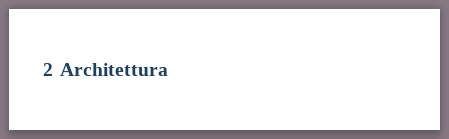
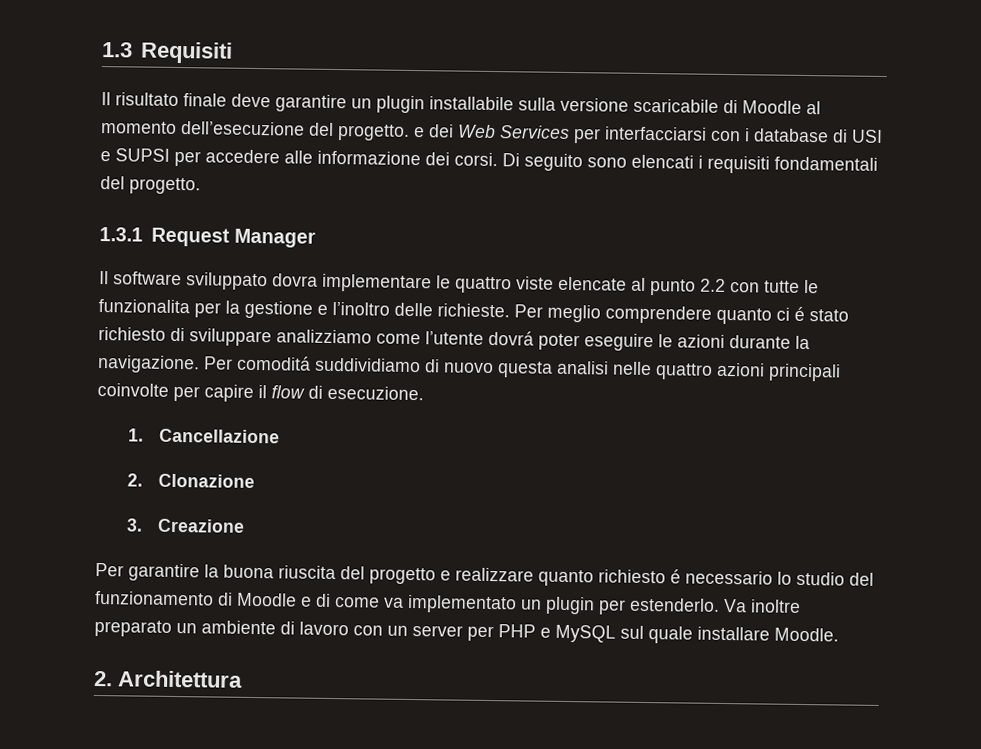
[43,63,53,76] 2 -> [102,41,233,64] [101,92,821,115] [101,121,883,144] [100,148,878,174] [100,176,201,195] [99,227,317,248] [99,271,819,296] [98,299,849,325] [98,327,810,352] [98,355,841,382] [97,382,424,402] [128,428,281,444] [127,473,256,489] [126,518,246,533] [95,562,874,587] [95,590,801,615] [94,619,839,644] [93,670,113,687] 1.3 Requisiti // Il risultato finale deve garantire un plugin installabile sulla versione scaricabile di Moodle al momento dell’esecuzione del progetto. e dei Web Services per interfacciarsi con i database di USI e SUPSI per accedere alle informazione dei corsi. Di seguito sono elencati i requisiti fondamentali del progetto. // 1.3.1 Request Manager // Il software sviluppato dovra implementare le quattro viste elencate al punto 2.2 con tutte le funzionalita per la gestione e l’inoltro delle richieste. Per meglio comprendere quanto ci é stato richiesto di sviluppare analizziamo come l’utente dovrá poter eseguire le azioni durante la navigazione. Per comoditá suddividiamo di nuovo questa analisi nelle quattro azioni principali coinvolte per capire il flow di esecuzione. // 1. Cancellazione // 2. Clonazione // 3. Creazione // Per garantire la buona riuscita del progetto e realizzare quanto richiesto é necessario lo studio del funzionamento di Moodle e di come va implementato un plugin per estenderlo. Va inoltre preparato un ambiente di lavoro con un server per PHP e MySQL sul quale installare Moodle. // 2.

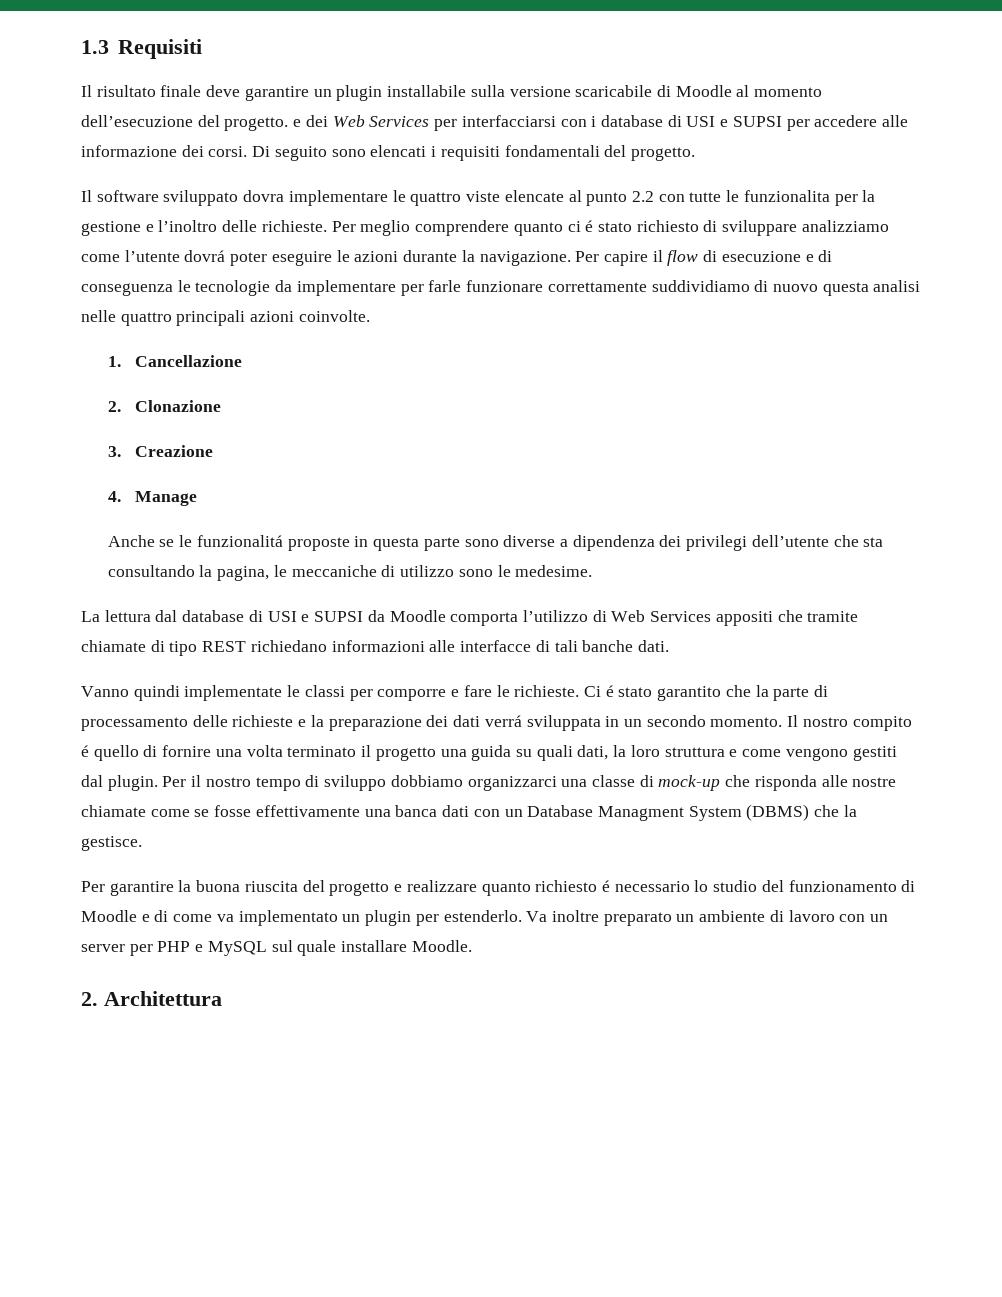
[99,227,317,248] // 1.3.1 Request Manager -> (695, 154) none
[237,355,311,371] comoditá -> [603,250,833,266] [81,280,647,296] capire il flow di esecuzione e di conseguenza le tecnologie da implementare per farle funzionare correttamente
[717,362,841,382] [97,382,424,402] azioni principali coinvolte per capire il flow di esecuzione. -> [176,310,370,326] principali azioni coinvolte.
(246, 525) none -> [107,491,197,506] [107,535,884,551] [107,565,593,581] [81,610,859,626] [81,640,669,656] [81,685,829,701] [81,715,912,731] [81,745,897,761] [81,775,897,791] [81,804,857,821] [81,836,142,851] // 4. Manage // Anche se le funzionalitá proposte in questa parte sono diverse a dipendenza dei privilegi dell’utente che sta consultando la pagina, le meccaniche di utilizzo sono le medesime. // La lettura dal database di USI e SUPSI da Moodle comporta l’utilizzo di Web Services appositi che tramite chiamate di tipo REST richiedano informazioni alle interfacce di tali banche dati. // Vanno quindi implementate le classi per comporre e fare le richieste. Ci é stato garantito che la parte di processamento delle richieste e la preparazione dei dati verrá sviluppata in un secondo momento. Il nostro compito é quello di fornire una volta terminato il progetto una guida su quali dati, la loro struttura e come vengono gestiti dal plugin. Per il nostro tempo di sviluppo dobbiamo organizzarci una classe di mock-up che risponda alle nostre chiamate come se fosse effettivamente una banca dati con un Database Managment System (DBMS) che la gestisce.

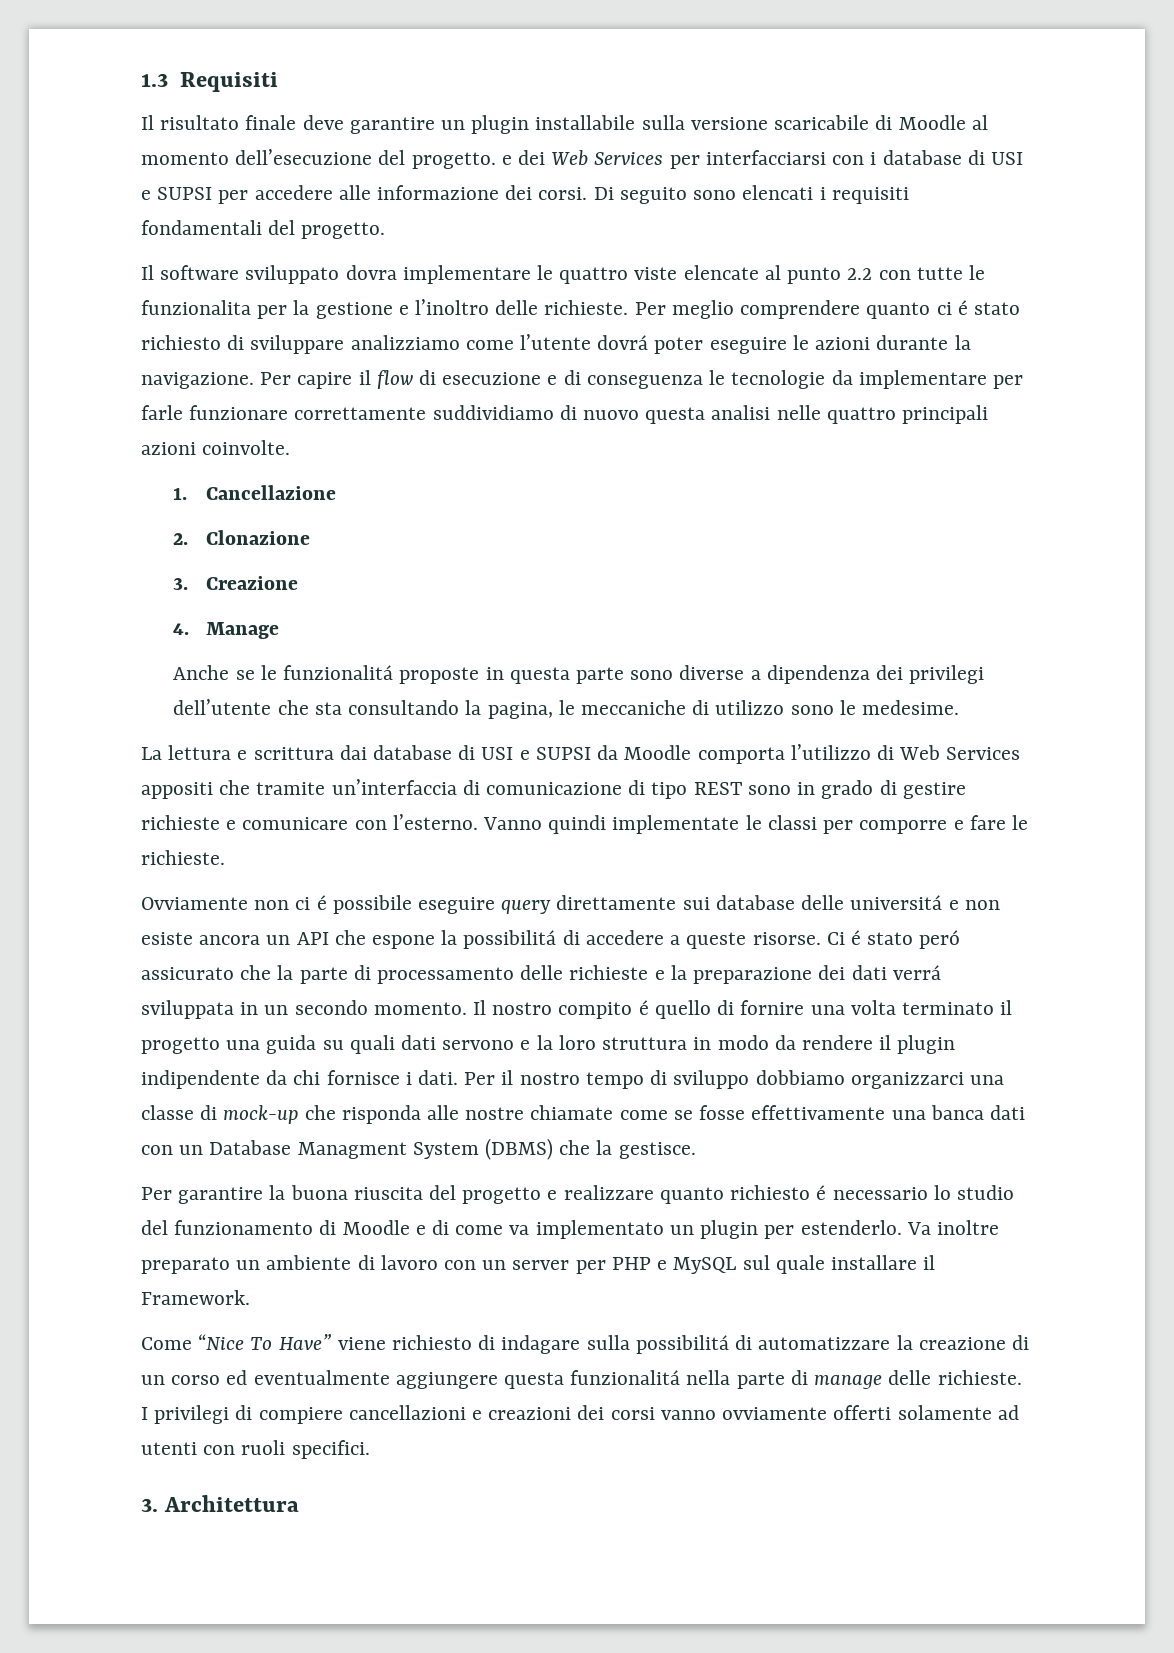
[155,610,178,622] dal -> [237,745,367,760] e scrittura dai
[81,640,669,656] chiamate di tipo REST richiedano informazioni alle interfacce di tali banche dati. // -> [331,779,966,799] [141,814,478,830] un’interfaccia di comunicazione di tipo REST sono in grado di gestire richieste e comunicare con l’esterno.
(580, 691) none -> [141,895,1000,914] [141,930,821,949] // Ovviamente non ci é possibile eseguire query direttamente sui database delle universitá e non esiste ancora un API che espone la possibilitá di accedere a queste risorse.
[657,686,722,701] garantito -> [919,930,961,949] [141,967,234,980] peró assicurato
[577,745,897,761] [81,775,158,791] dati, la loro struttura e come vengono gestiti dal plugin. -> [401,1035,956,1054] [141,1070,459,1089] dati servono e la loro struttura in modo da rendere il plugin indipendente da chi fornisce i dati.
[411,940,472,952] [81,992,98,1006] Moodle. // 2. -> [923,1255,936,1270] [141,1290,250,1305] [141,1334,1029,1354] [141,1370,1022,1389] [141,1405,1019,1424] [141,1440,370,1459] [141,1498,158,1512] il Framework. // Come “Nice To Have” viene richiesto di indagare sulla possibilitá di automatizzare la creazione di un corso ed eventualmente aggiungere questa funzionalitá nella parte di manage delle richieste. I privilegi di compiere cancellazioni e creazioni dei corsi vanno ovviamente offerti solamente ad utenti con ruoli specifici. // 3.

